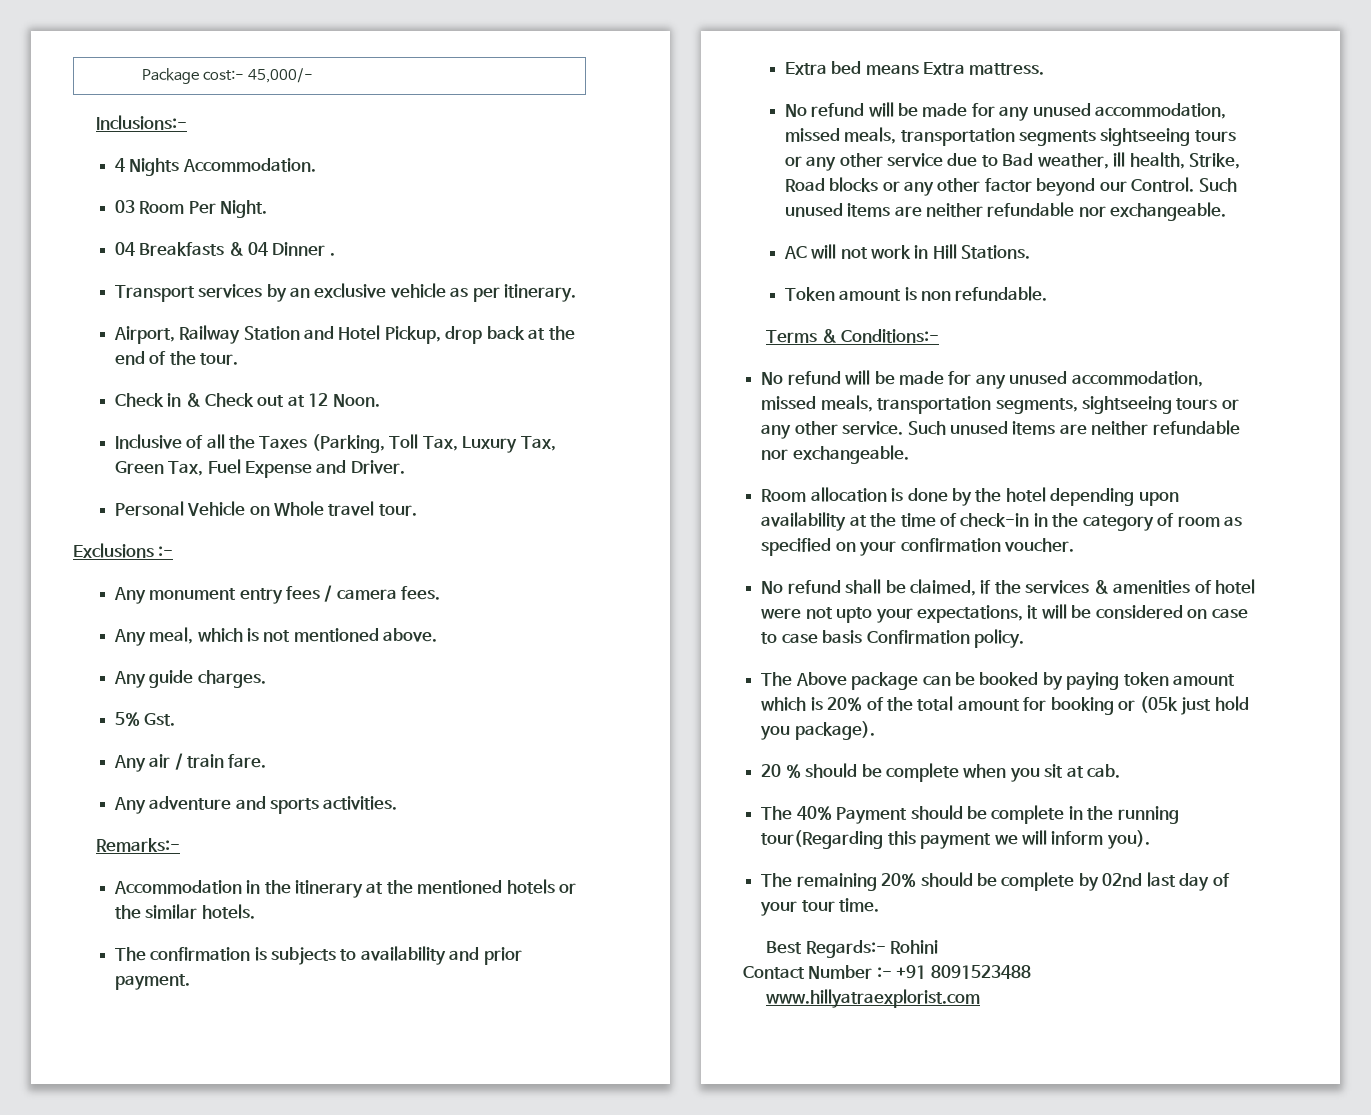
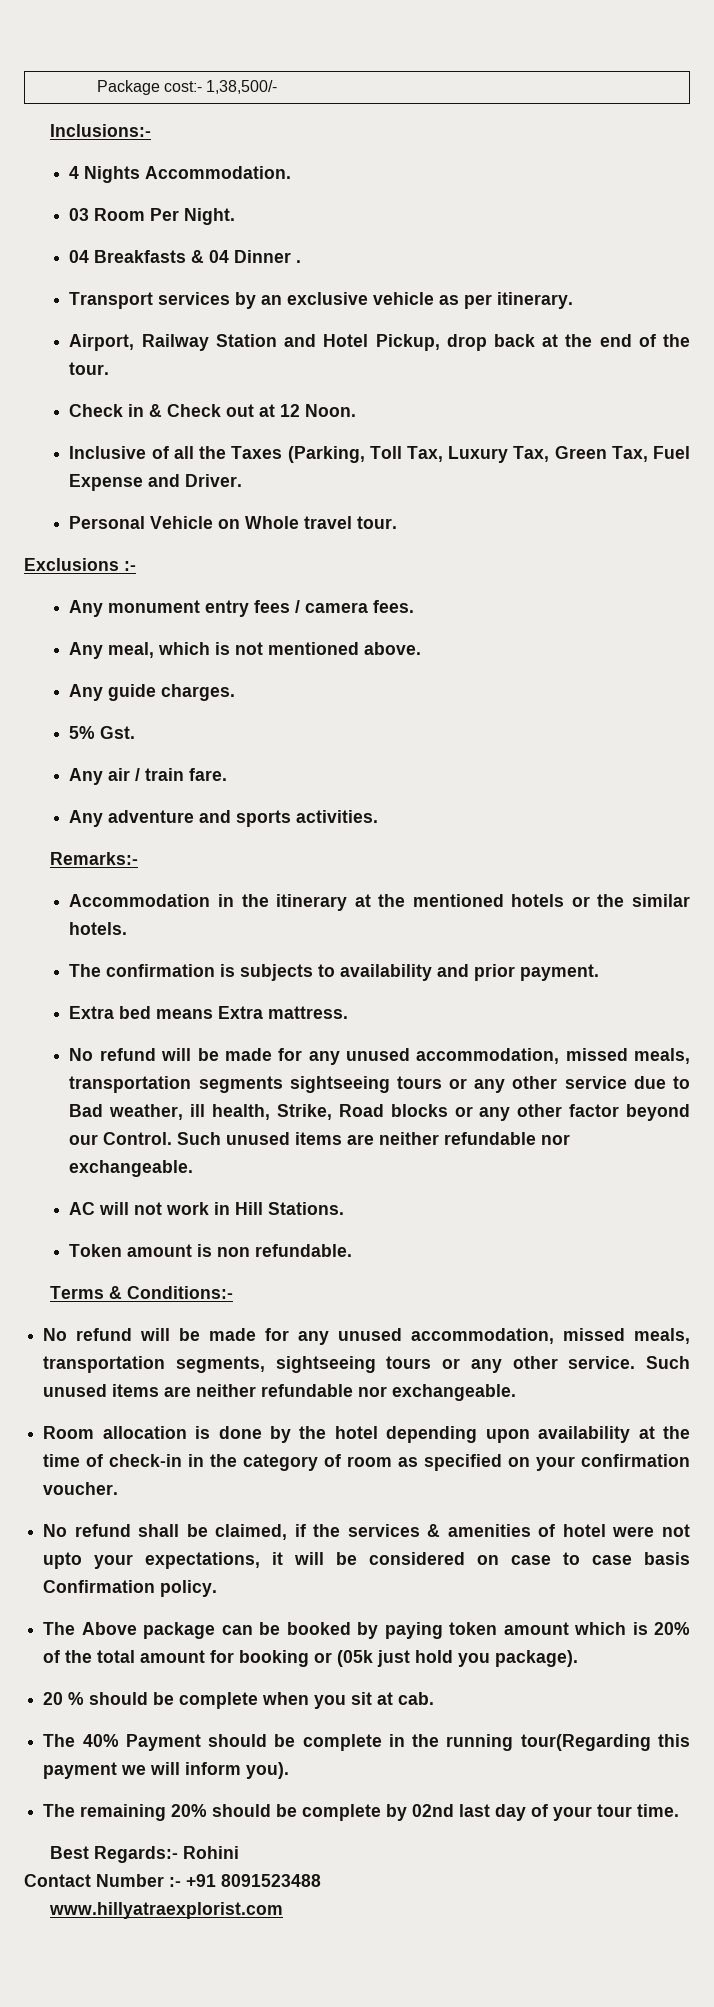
[247,68,313,83] 45,000/- -> [206,80,278,94] 1,38,500/-

